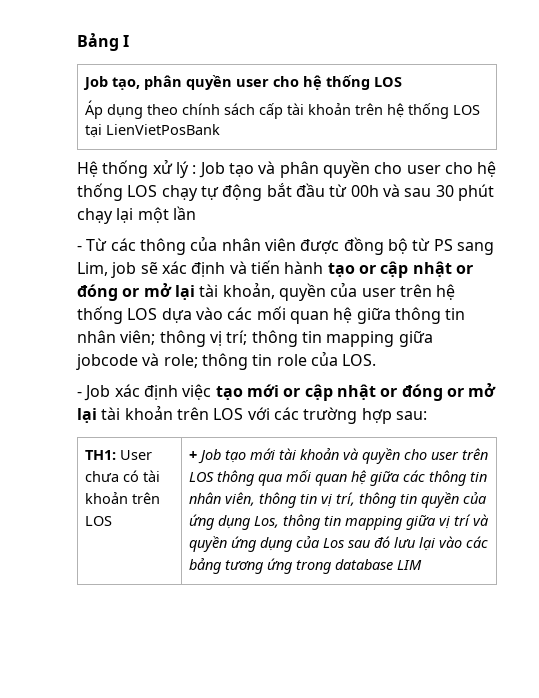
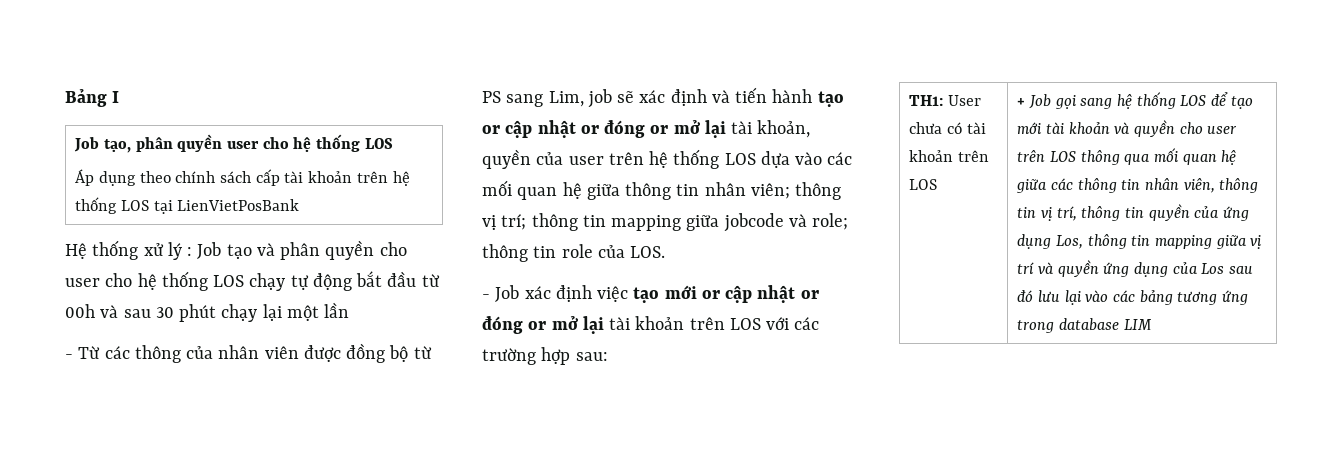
(221, 456) none -> [1054,92,1229,109] gọi sang hệ thống LOS để

